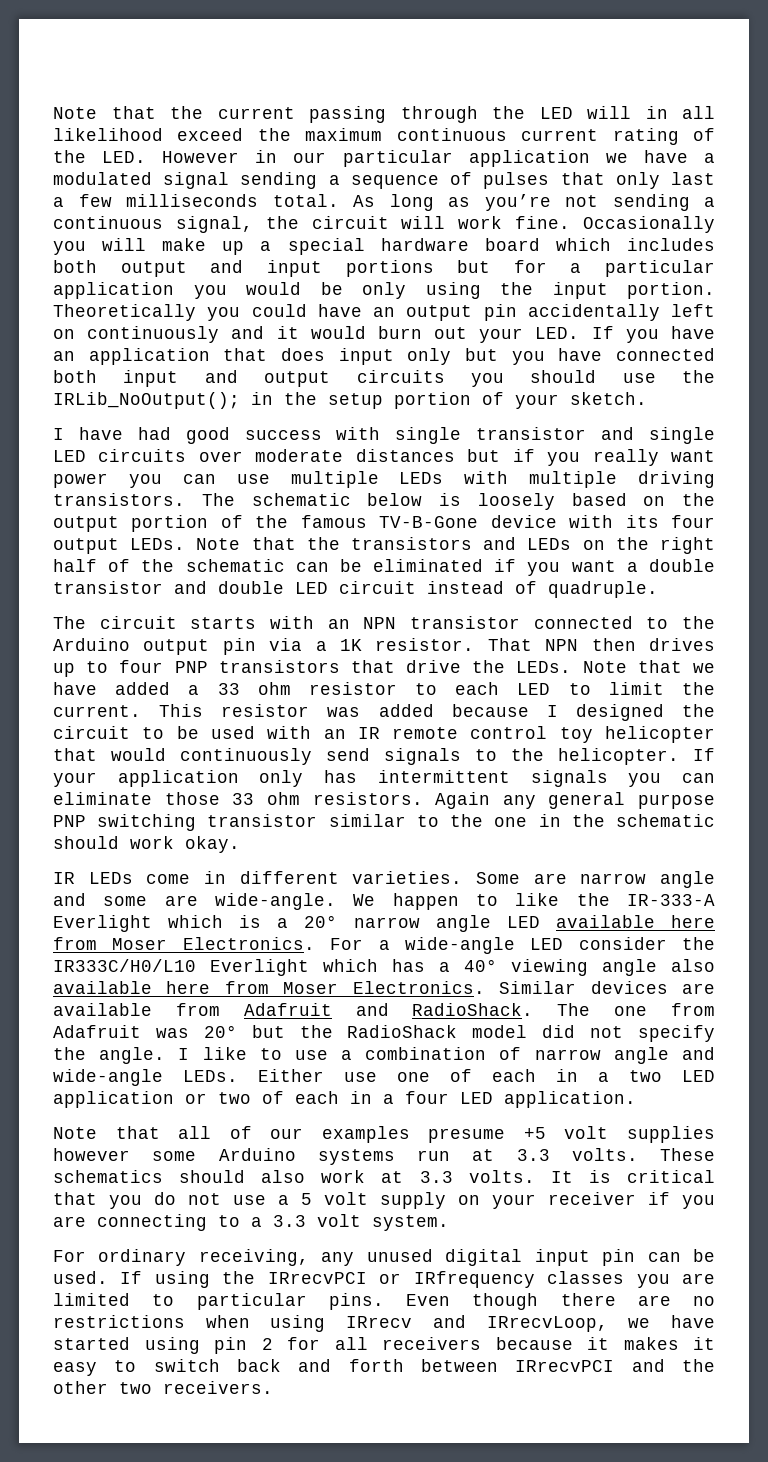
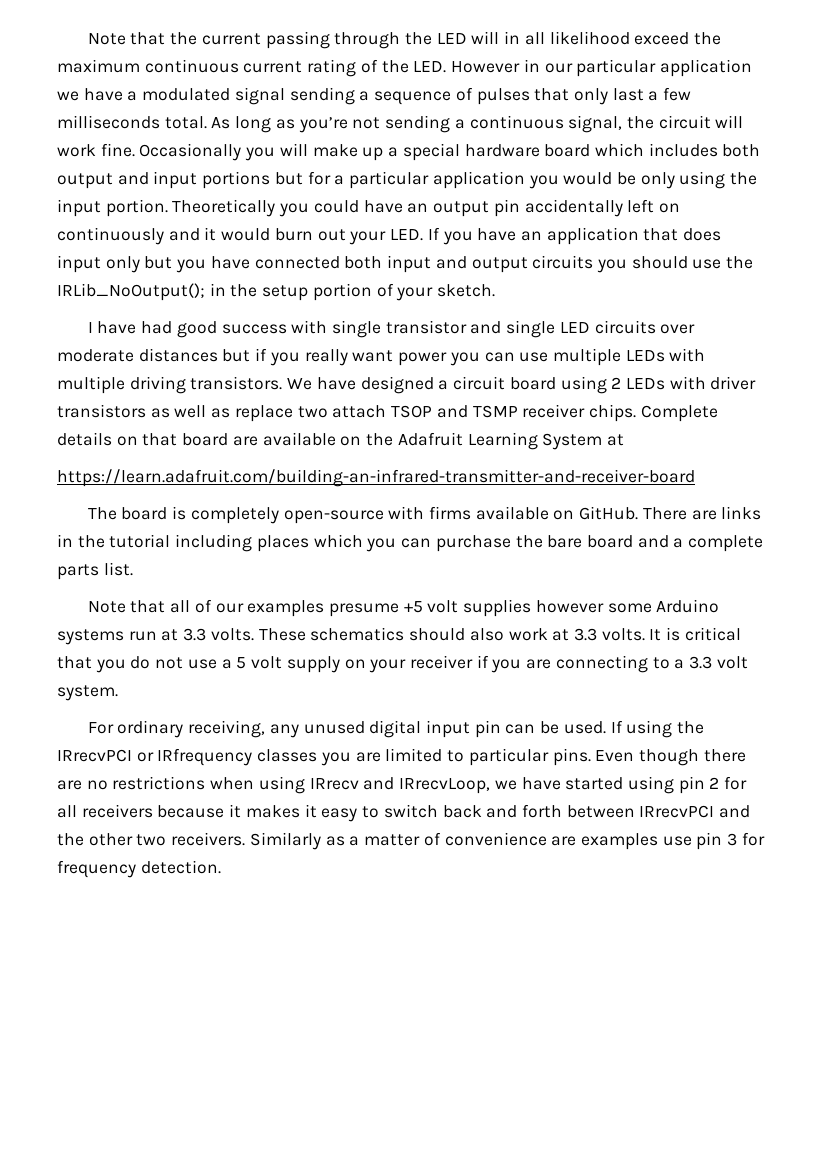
[201,493,715,510] [53,515,716,532] [53,537,715,554] [53,559,715,576] [53,581,658,598] [53,616,715,629] [53,638,715,655] [53,660,715,677] [53,682,715,695] [53,704,715,721] [53,726,715,743] [53,748,715,765] [53,770,715,787] [53,792,715,809] [53,814,715,831] [53,836,240,853] [53,871,715,888] [53,893,715,910] [53,915,715,932] [53,937,715,954] [53,959,715,976] [53,981,715,994] [53,1003,715,1016] [53,1025,716,1042] [53,1047,715,1064] [53,1069,715,1086] [53,1091,636,1108] The schematic below is loosely based on the output portion of the famous TV-B-Gone device with its four output LEDs. Note that the transistors and LEDs on the right half of the schematic can be eliminated if you want a double transistor and double LED circuit instead of quadruple. // The circuit starts with an NPN transistor connected to the Arduino output pin via a 1K resistor. That NPN then drives up to four PNP transistors that drive the LEDs. Note that we have added a 33 ohm resistor to each LED to limit the current. This resistor was added because I designed the circuit to be used with an IR remote control toy helicopter that would continuously send signals to the helicopter. If your application only has intermittent signals you can eliminate those 33 ohm resistors. Again any general purpose PNP switching transistor similar to the one in the schematic should work okay. // IR LEDs come in different varieties. Some are narrow angle and some are wide-angle. We happen to like the IR-333-A Everlight which is a 20° narrow angle LED available here from Moser Electronics. For a wide-angle LED consider the IR333C/H0/L10 Everlight which has a 40° viewing angle also available here from Moser Electronics. Similar devices are available from Adafruit and RadioShack. The one from Adafruit was 20° but the RadioShack model did not specify the angle. I like to use a combination of narrow angle and wide-angle LEDs. Either use one of each in a two LED application or two of each in a four LED application. -> [287,376,757,394] [57,404,718,422] [57,432,624,450] [57,469,695,487] [87,506,762,524] [57,534,764,552] [57,562,133,580] We have designed a circuit board using 2 LEDs with driver transistors as well as replace two attach TSOP and TSMP receiver chips. Complete details on that board are available on the Adafruit Learning System at // https://learn.adafruit.com/building-an-infrared-transmitter-and-receiver-board // The board is completely open-source with firms available on GitHub. There are links in the tutorial including places which you can purchase the bare board and a complete parts list.
(273, 1387) none -> [249,832,765,850] [57,860,221,878] Similarly as a matter of convenience are examples use pin 3 for frequency detection.

